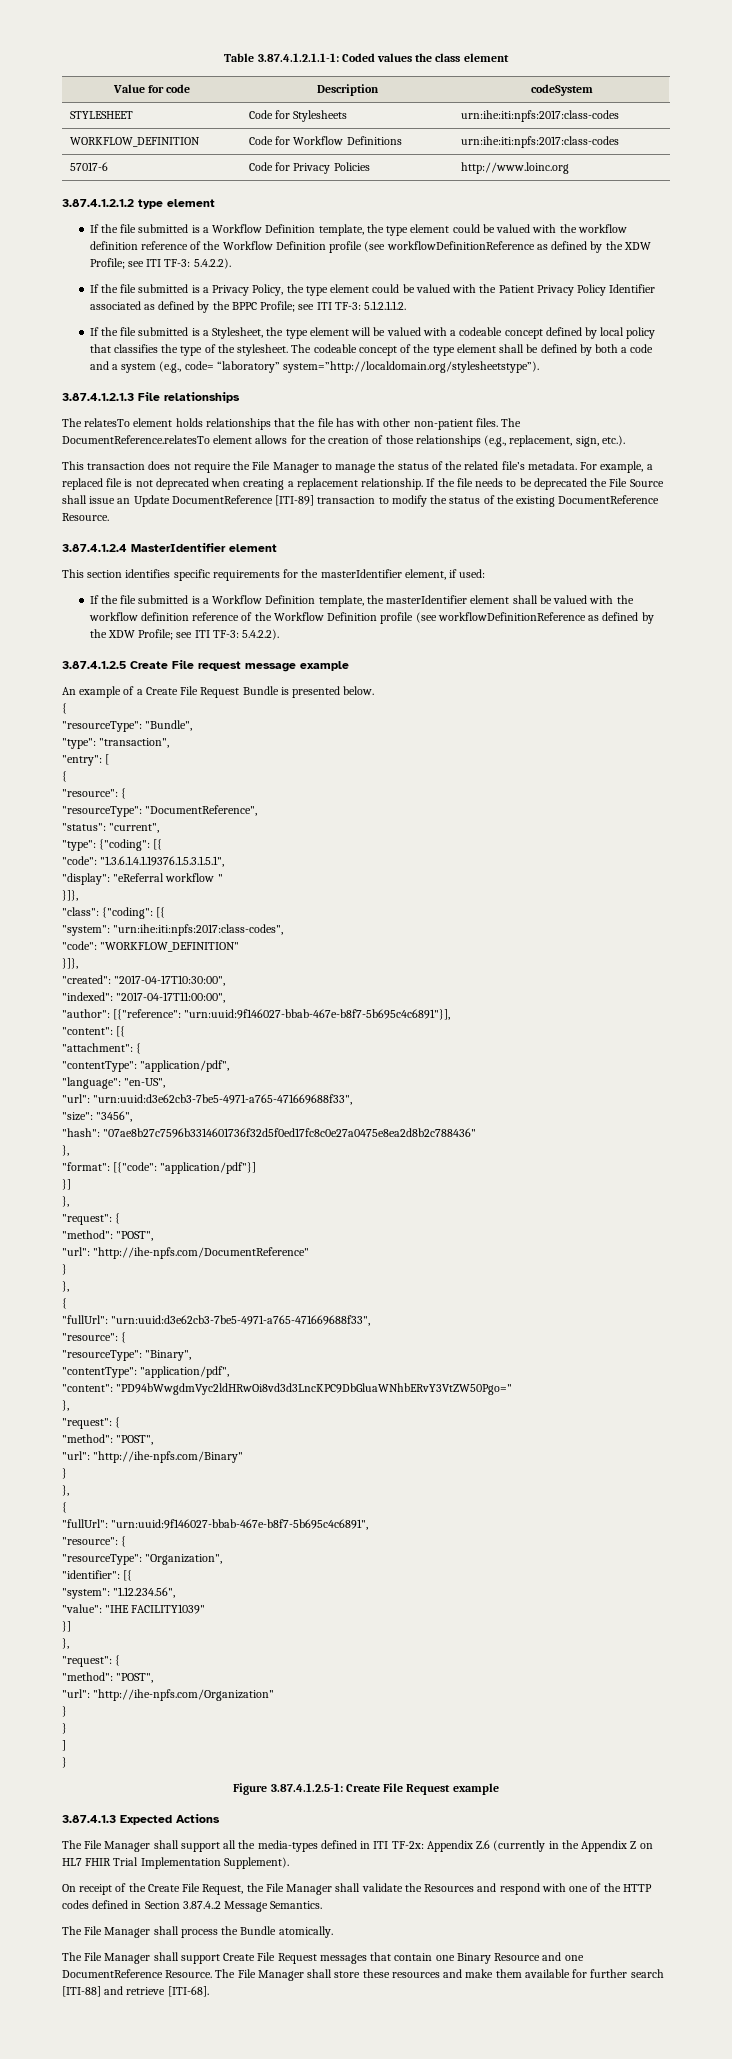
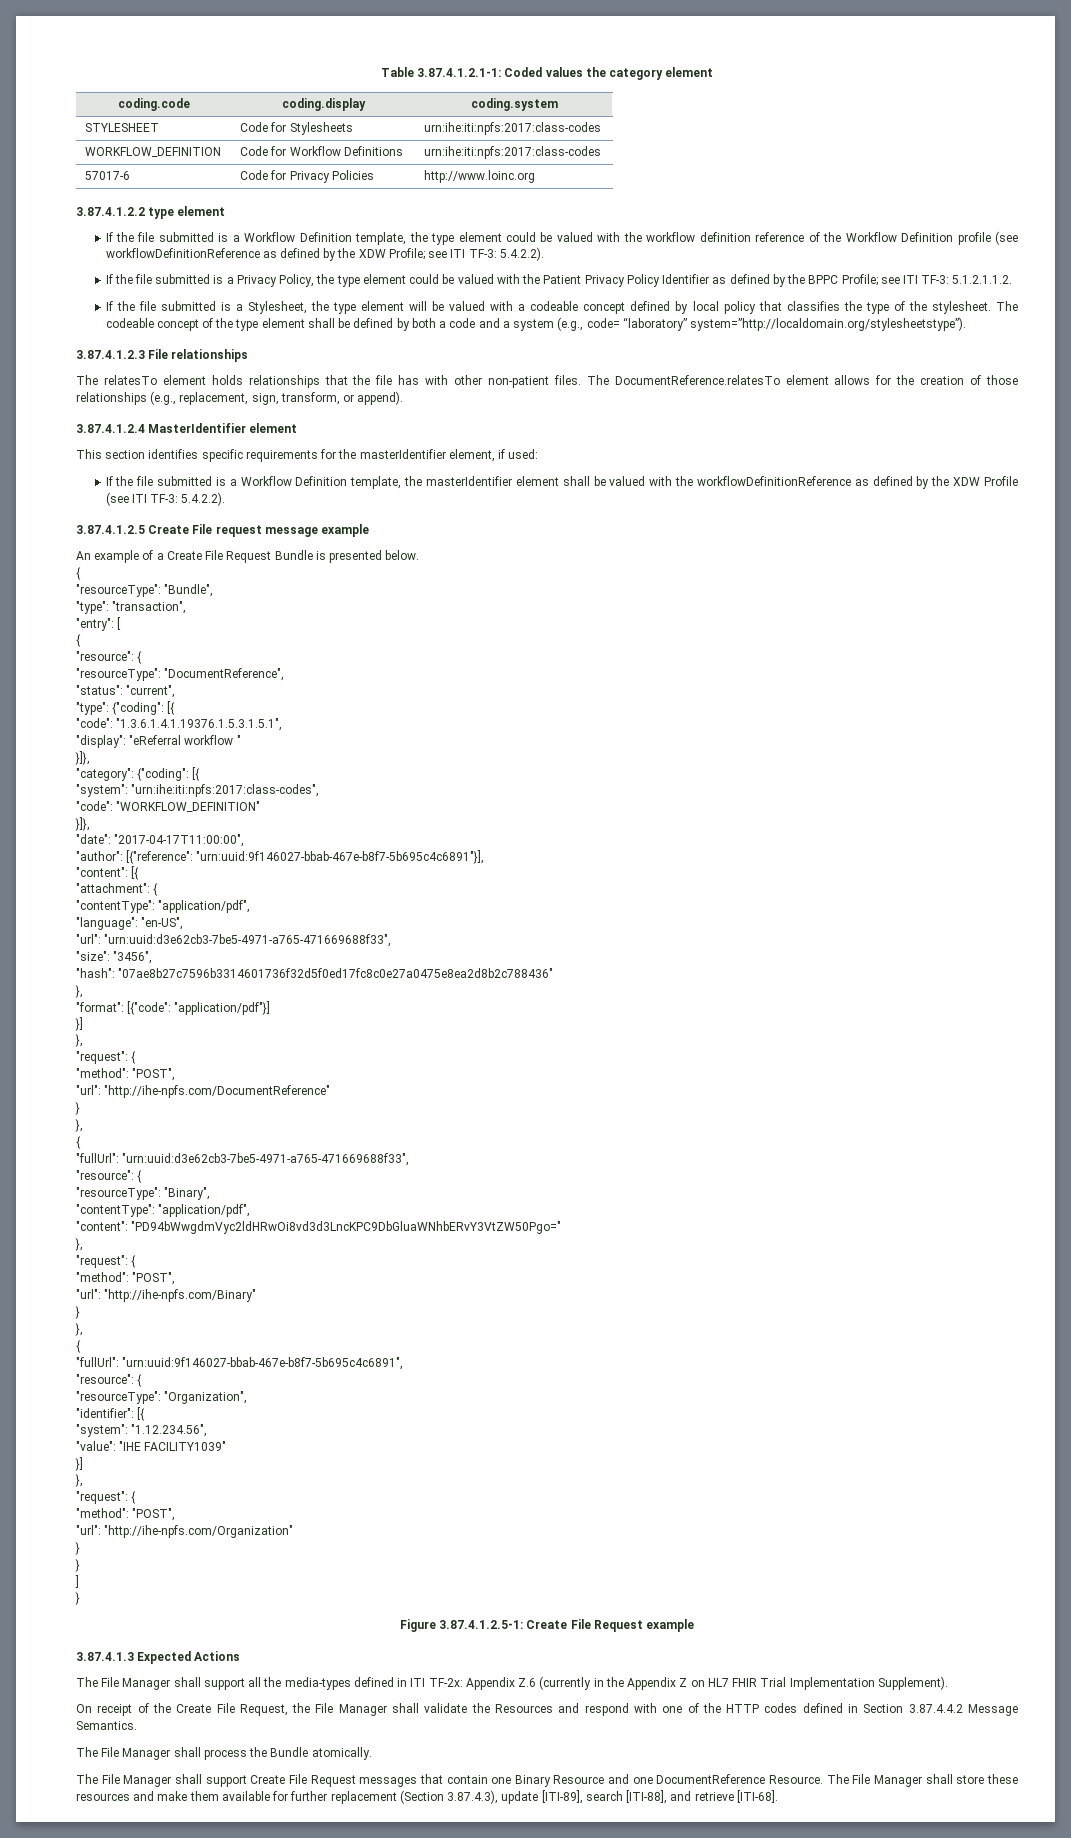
[257,53,339,62] 3.87.4.1.2.1.1-1: -> [417,68,502,77] 3.87.4.1.2.1-1:
[435,53,509,62] [112,84,191,93] [317,84,379,96] [530,84,593,96] class element // Value for code | Description | codeSystem -> [608,67,714,80] [118,98,190,111] [282,98,366,111] [470,98,558,111] category element // coding.code | coding.display | coding.system
[62,199,134,207] 3.87.4.1.2.1.2 -> [76,207,145,216] 3.87.4.1.2.2
[89,301,141,310] associated -> (710, 279) none
[62,393,134,401] 3.87.4.1.2.1.3 -> [76,350,145,359] 3.87.4.1.2.3
[601,435,625,446] [62,461,653,473] [62,478,664,490] [62,495,660,507] [62,513,109,521] etc.). // This transaction does not require the File Manager to manage the status of the related file’s metadata. For example, a replaced file is not deprecated when creating a replacement relationship. If the file needs to be deprecated the File Source shall issue an Update DocumentReference [ITI-89] transaction to modify the status of the existing DocumentReference Resource. -> [280,391,404,405] transform, or append).
[88,612,654,624] [89,629,193,640] workflow definition reference of the Workflow Definition profile (see workflowDefinitionReference as defined by the XDW Profile; see -> [696,476,1018,489] [105,492,129,506] workflowDefinitionReference as defined by the XDW Profile (see
[62,907,99,916] "class": -> [76,768,134,781] "category":
[62,975,226,986] [62,992,113,1001] "created": "2017-04-17T10:30:00", // "indexed": -> [76,834,111,844] "date":
[182,1901,221,1909] 3.87.4..2 -> [908,1704,963,1713] 3.87.4.4.2
[630,1969,664,1978] [62,1986,101,1997] search [ITI-88] -> [330,1790,668,1804] replacement (Section 3.87.4.3), update [ITI-89], search [ITI-88],

